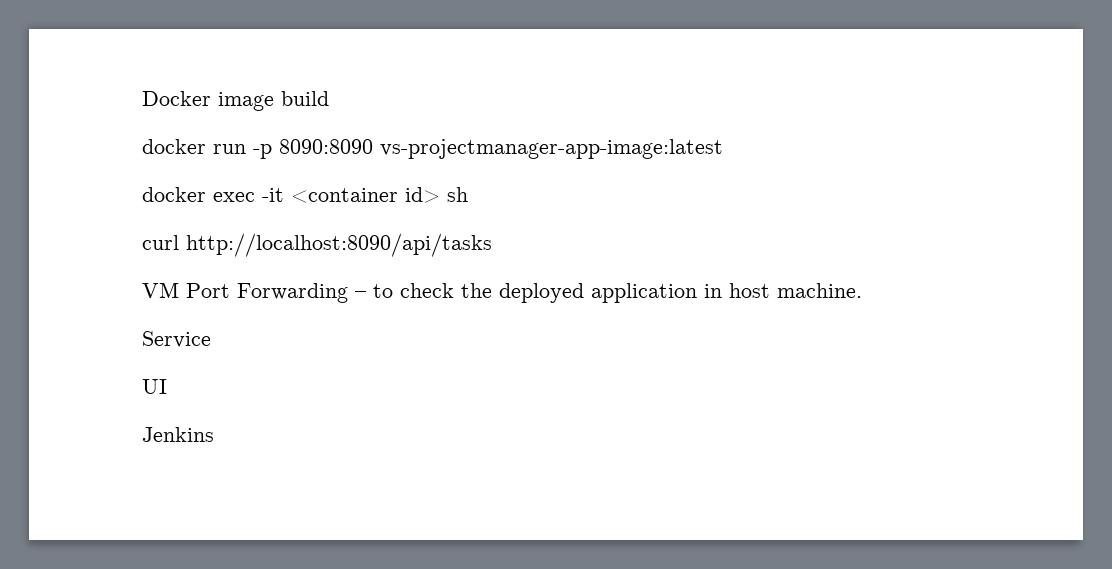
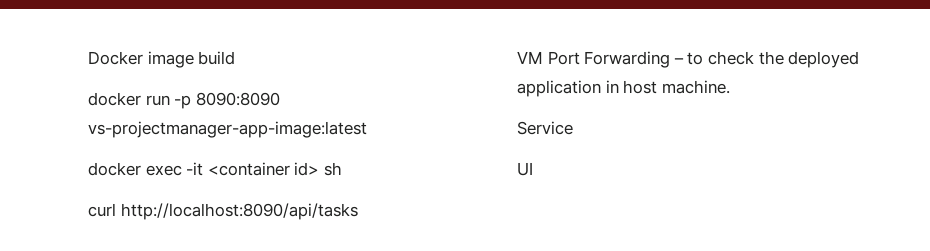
[142,427,214,442] // Jenkins -> (533, 169) none

